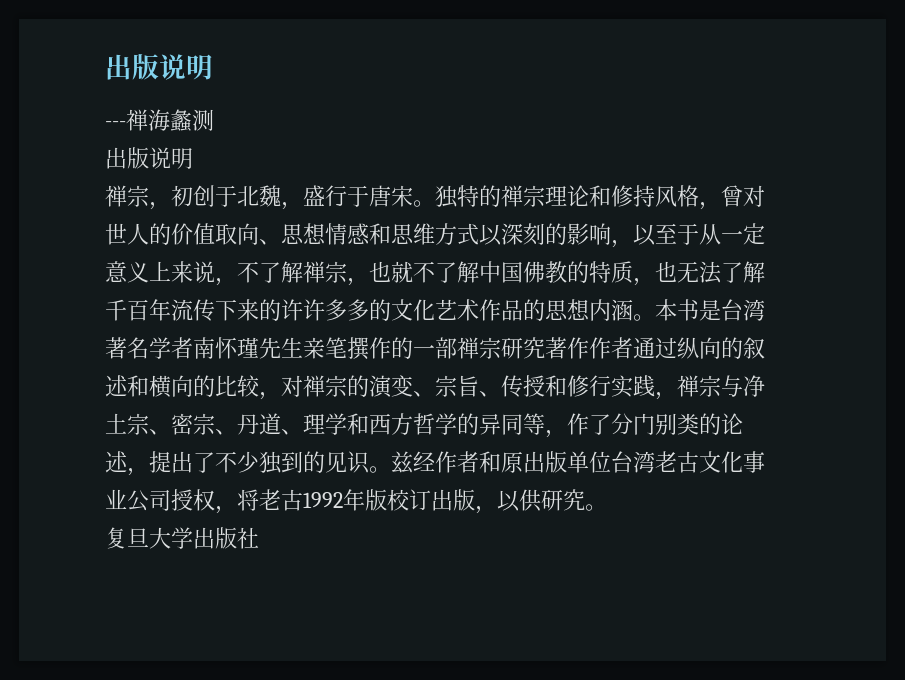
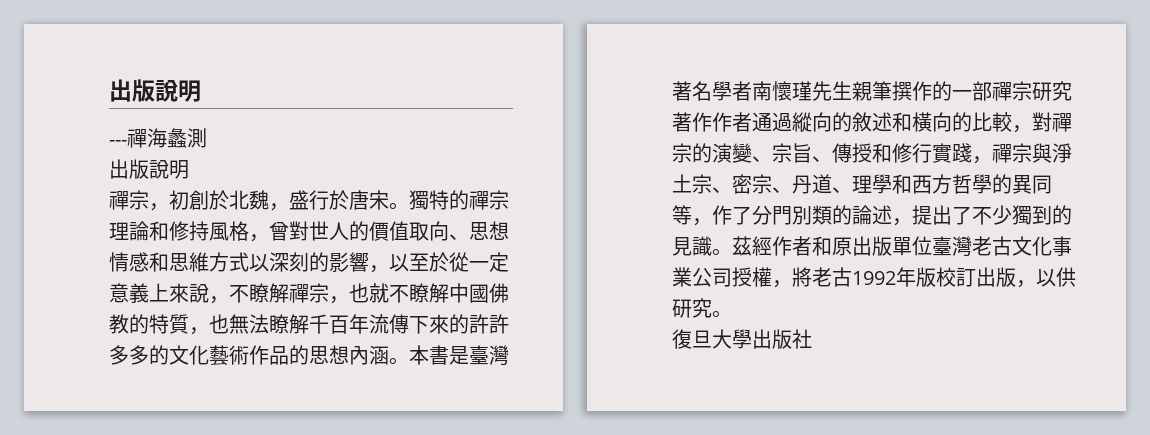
[105,54,186,80] 出版说 -> [109,79,178,102] 出版說
[126,109,214,132] [105,147,193,169] [105,185,765,210] [105,223,193,245] 禅海蠡测 // 出版说明 // 禅宗，初创于北魏，盛行于唐宋。独特的禅宗理论和修持风格，曾对世人的价 -> [127,128,207,148] [109,159,189,179] [109,190,509,211] [109,221,389,242] 禪海蠡測 // 出版說明 // 禪宗，初創於北魏，盛行於唐宋。獨特的禪宗理論和修持風格，曾對世人的價
[413,223,435,245] 维 -> [189,252,209,272] 維
[589,223,765,248] [105,261,765,286] [105,299,325,321] 响，以至于从一定意义上来说，不了解禅宗，也就不了解中国佛教的特质，也无法了解千百年流传下来的许许 -> [349,252,509,273] [109,283,509,304] [109,314,509,335] 響，以至於從一定意義上來說，不瞭解禪宗，也就不瞭解中國佛教的特質，也無法瞭解千百年流傳下來的許許
[435,299,479,321] 艺术 -> [209,345,249,366] 藝術
[589,299,765,321] [105,337,347,359] 内涵。本书是台湾著名学者南怀瑾先生亲笔 -> [349,345,509,366] [672,81,892,101] 內涵。本書是臺灣著名學者南懷瑾先生親筆
[457,337,479,359] 禅 -> [992,82,1012,101] 禪
[655,337,765,359] [105,375,413,400] 过纵向的叙述和横向的比较，对禅宗的演变 -> [772,112,1072,133] [672,143,752,163] 過縱向的敘述和橫向的比較，對禪宗的演變
[501,375,523,397] 传 -> [832,143,852,163] 傳
[611,375,765,400] 实践，禅宗与净 -> [932,143,1072,164] 實踐，禪宗與淨
[325,413,347,435] 学 -> [872,174,892,194] 學
[435,413,501,435] 学的异 -> [972,174,1032,194] 學的異
[633,413,743,435] 门别类的论 -> [772,205,872,225] 門別類的論
[259,451,435,474] 独到的见识。兹经 -> [1012,205,1072,225] [672,236,772,256] 獨到的見識。茲經
[567,451,655,473] 单位台湾 -> [892,236,972,257] 單位臺灣
[105,489,259,514] 业公司授权，将 -> [672,267,812,288] 業公司授權，將
[409,489,431,510] 订 -> [956,268,976,287] 訂
[105,527,193,549] 复旦大学 -> [672,329,752,349] 復旦大學

